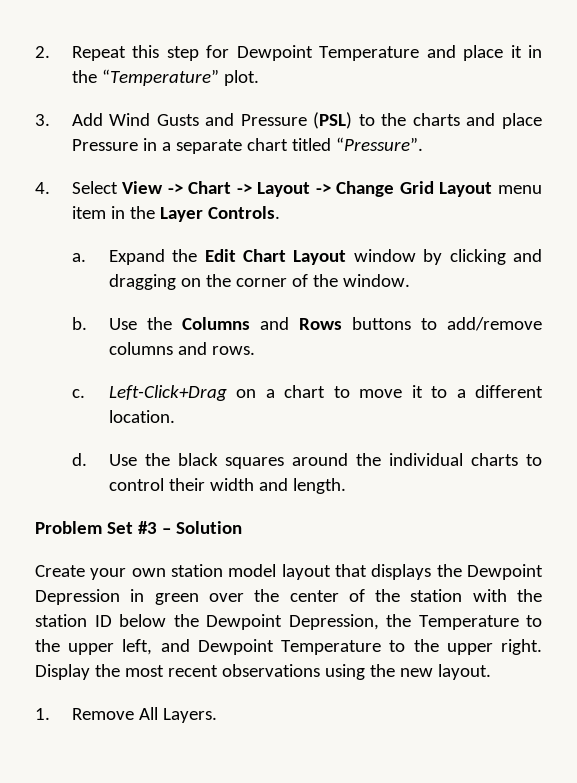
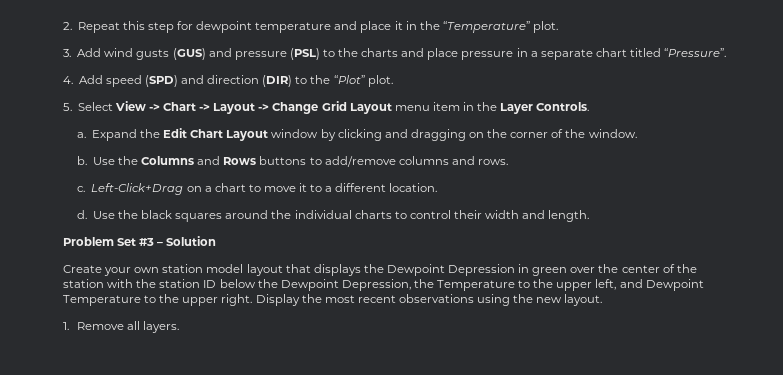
[236,45,420,61] Dewpoint Temperature -> [196,21,332,33] dewpoint temperature
[109,113,307,126] Wind Gusts and Pressure -> [104,48,287,60] wind gusts (GUS) and pressure
[71,139,138,151] Pressure -> [461,51,514,60] pressure
(50, 188) none -> [78,75,393,87] [63,103,72,111] Add speed (SPD) and direction (DIR) to the “Plot” plot. // 5.
[138,707,217,723] All Layers. -> [127,321,180,333] all layers.

